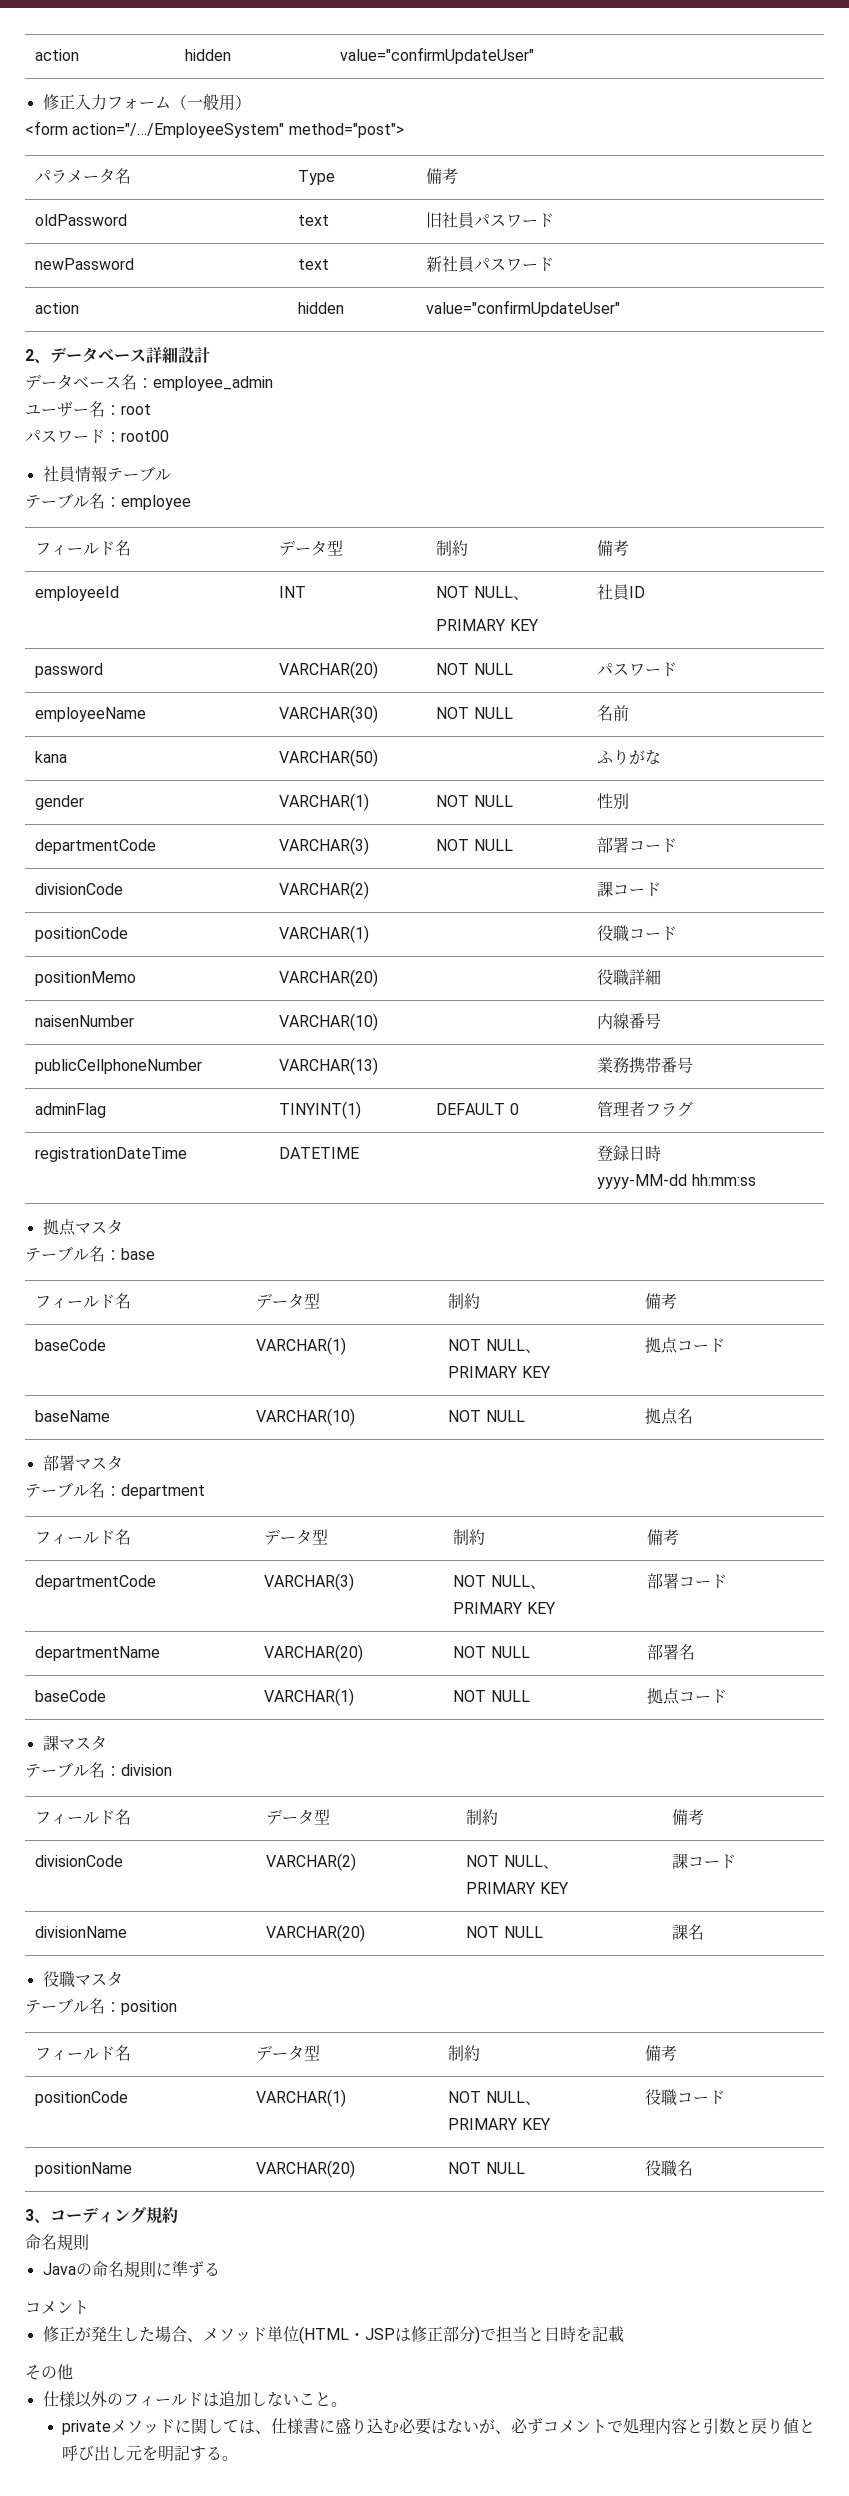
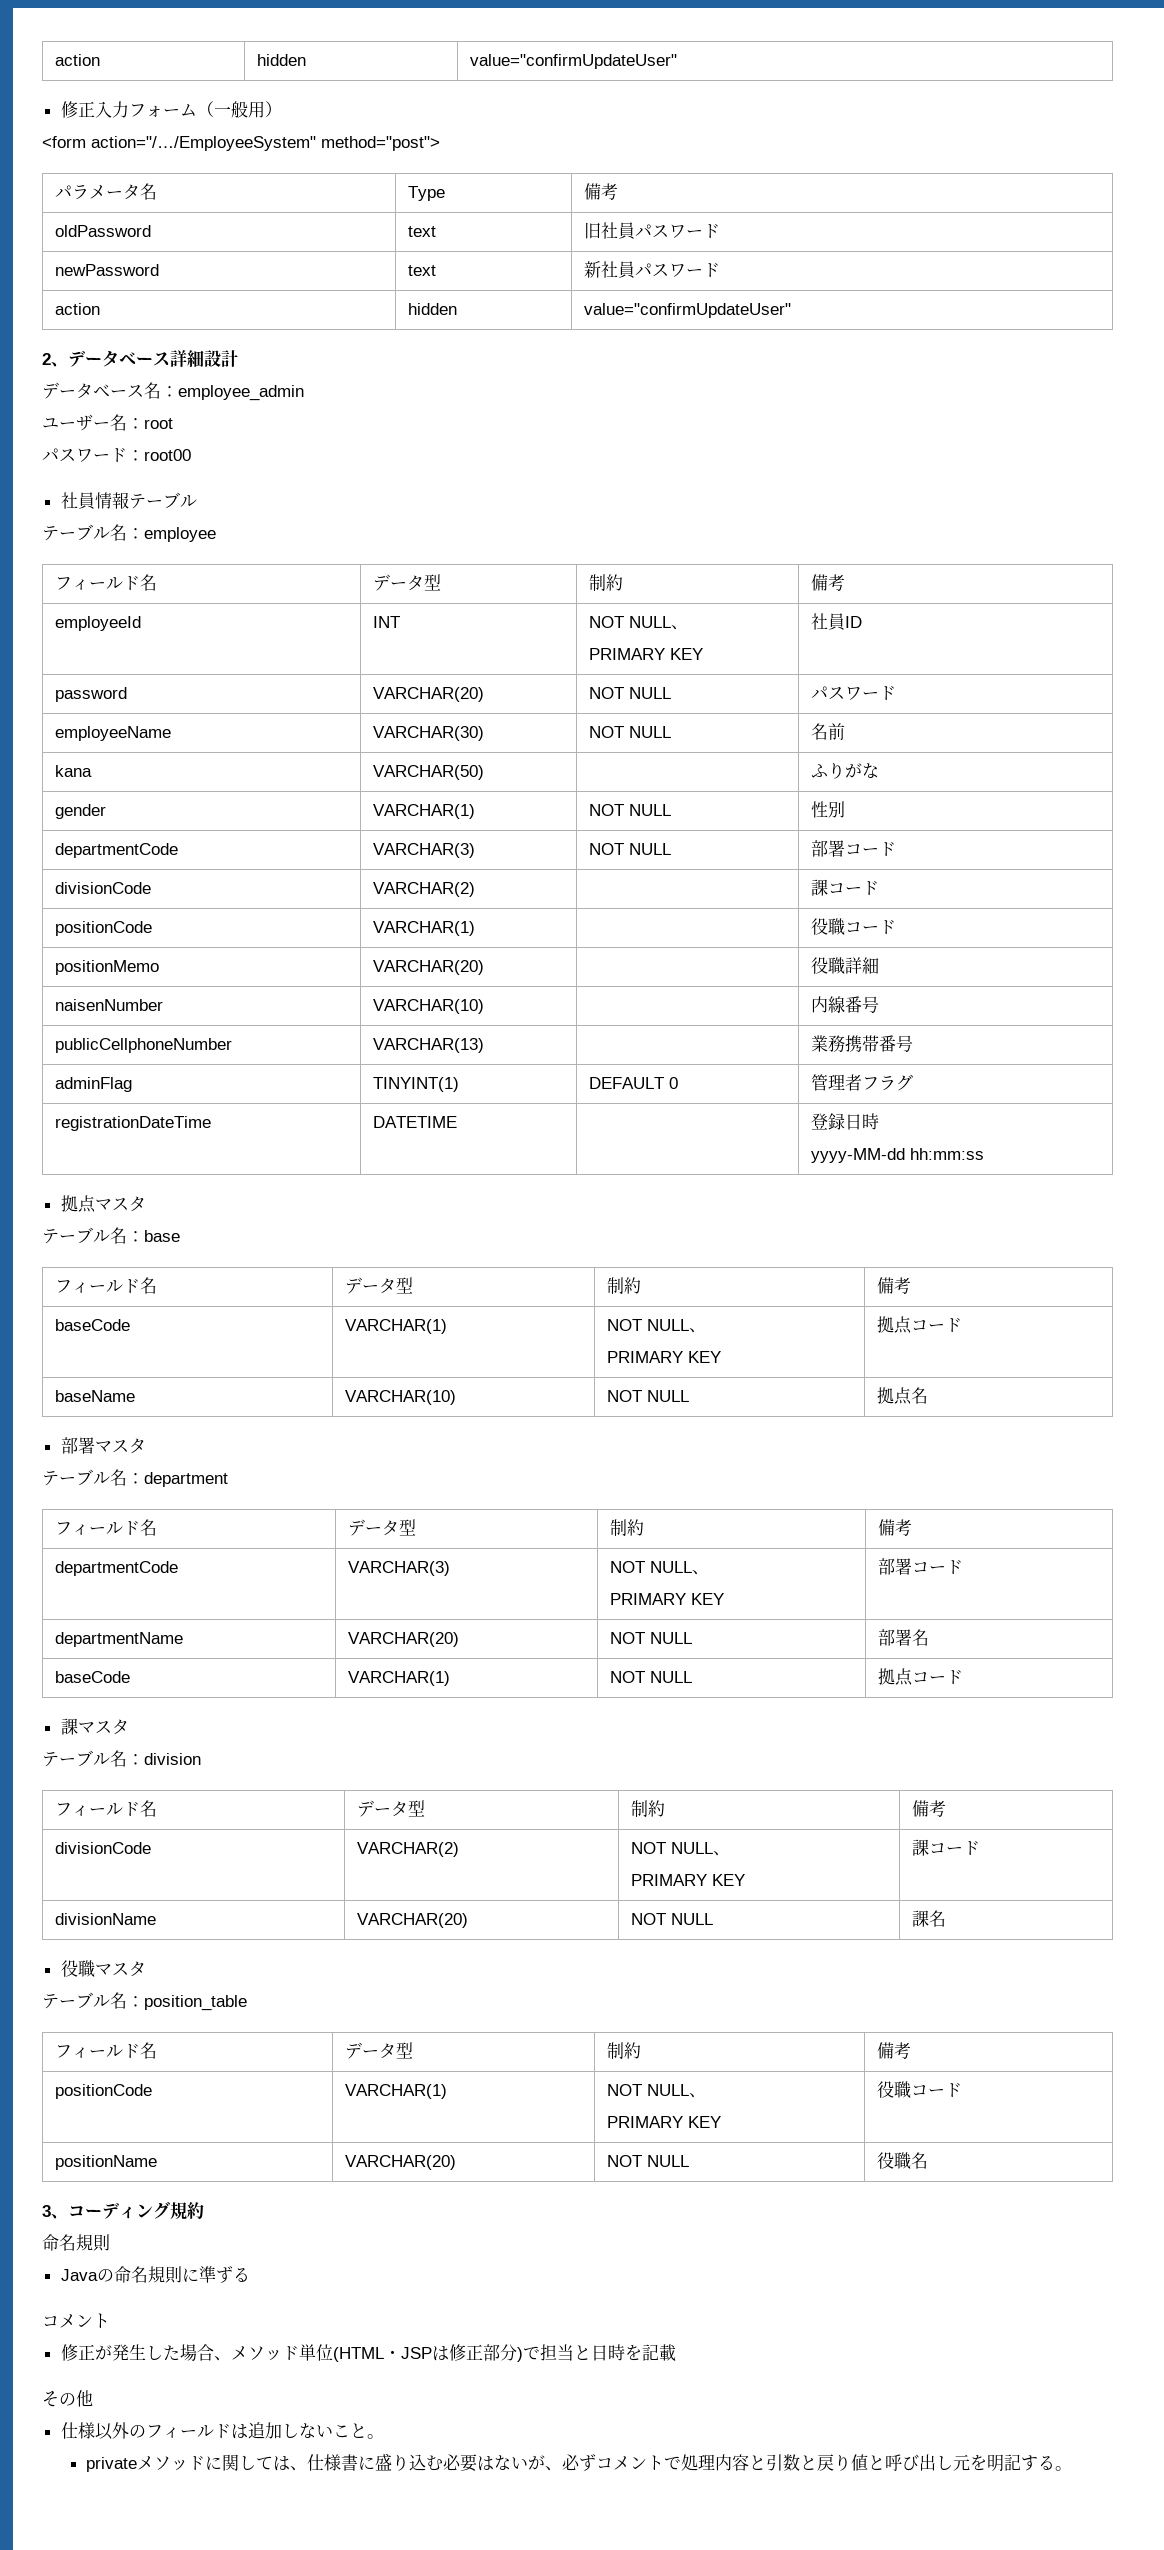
[121,2000,177,2015] position -> [144,1995,247,2011] position_table

